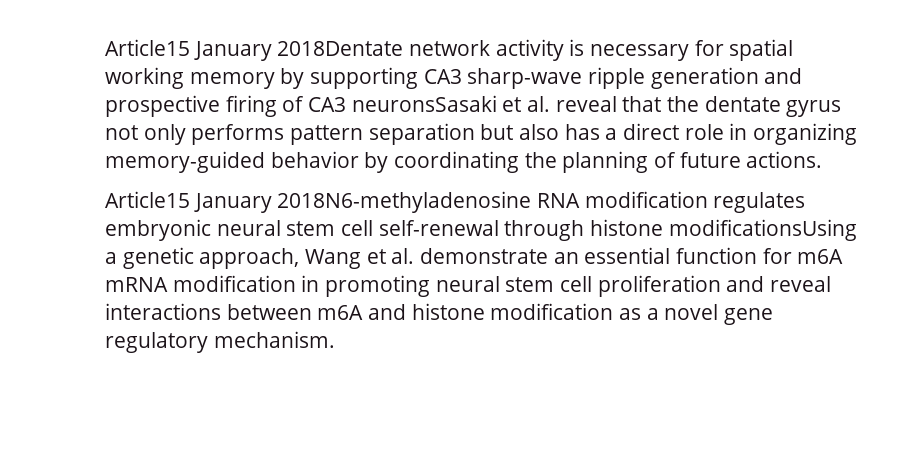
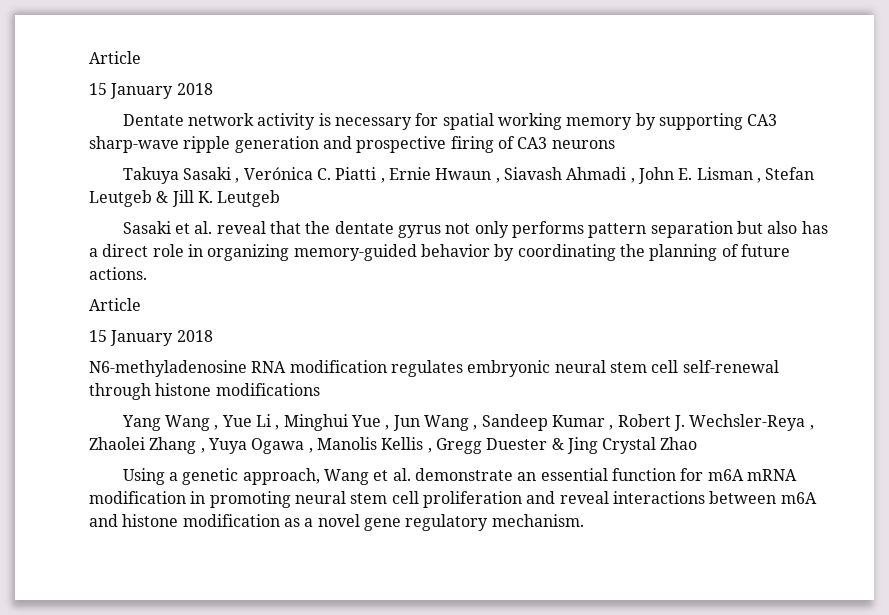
[105,39,404,61] Article15 January 2018Dentate -> [89,51,141,64] [89,83,213,99] [122,114,184,126] Article // 15 January 2018 // Dentate
[351,95,497,112] neuronsSasaki -> [551,140,615,149] [122,167,815,184] [89,190,281,207] [122,221,171,234] neurons // Takuya Sasaki , Verónica C. Piatti , Ernie Hwaun , Siavash Ahmadi , John E. Lisman , Stefan Leutgeb & Jill K. Leutgeb // Sasaki
[105,191,532,213] Article15 January 2018N6-methyladenosine -> [89,298,141,311] [89,330,213,346] [89,360,247,377] Article // 15 January 2018 // N6-methyladenosine
[668,219,857,241] modificationsUsing -> [215,383,320,396] [121,414,814,431] [89,437,698,454] [122,468,165,485] modifications // Yang Wang , Yue Li , Minghui Yue , Jun Wang , Sandeep Kumar , Robert J. Wechsler-Reya , Zhaolei Zhang , Yuya Ogawa , Manolis Kellis , Gregg Duester & Jing Crystal Zhao // Using

